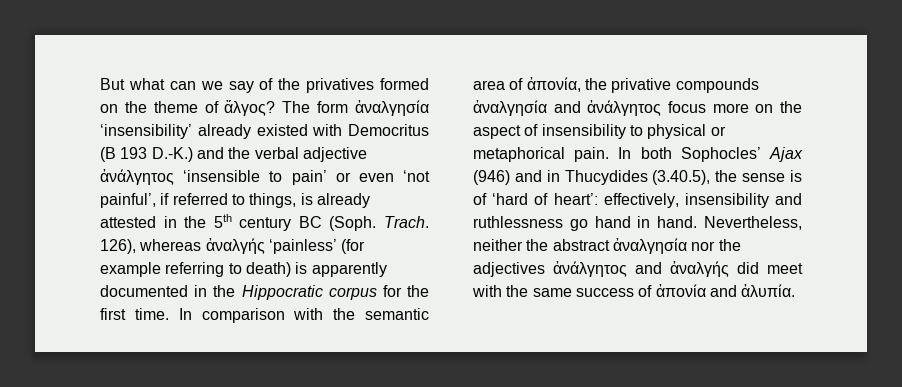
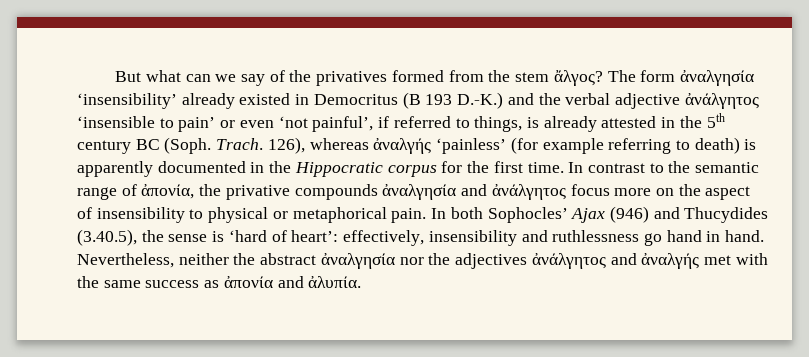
[100,101,219,113] on the theme of -> [448,70,550,82] from the stem
[312,124,343,136] with -> [295,94,310,105] in
[201,308,324,323] comparison with -> [587,163,664,173] contrast to
[473,80,505,90] area -> [77,187,117,200] range
[546,170,560,182] in -> (680, 213) none
[473,193,487,205] of -> (225, 236) none
[737,262,803,274] did meet -> [703,255,731,265] met
[638,285,653,297] of -> [204,280,220,288] as

